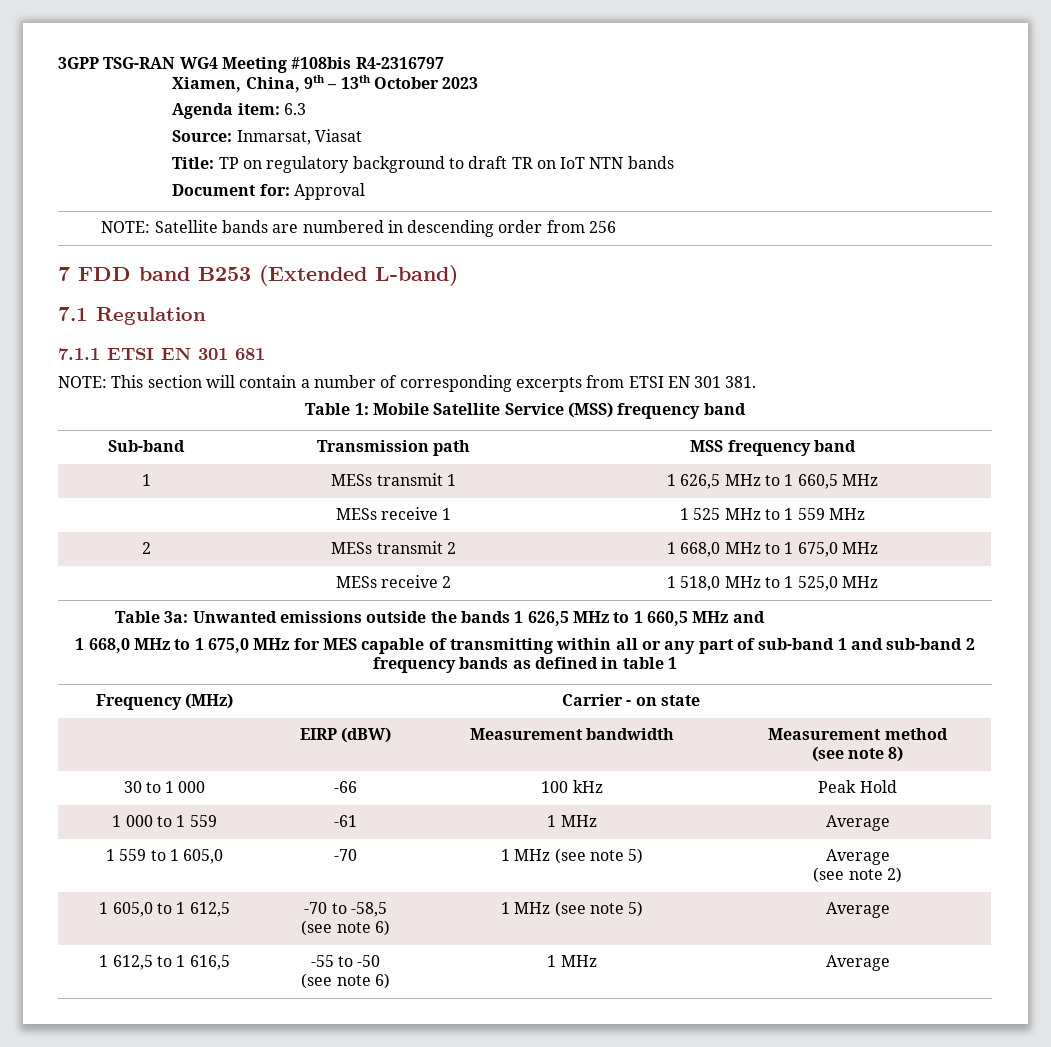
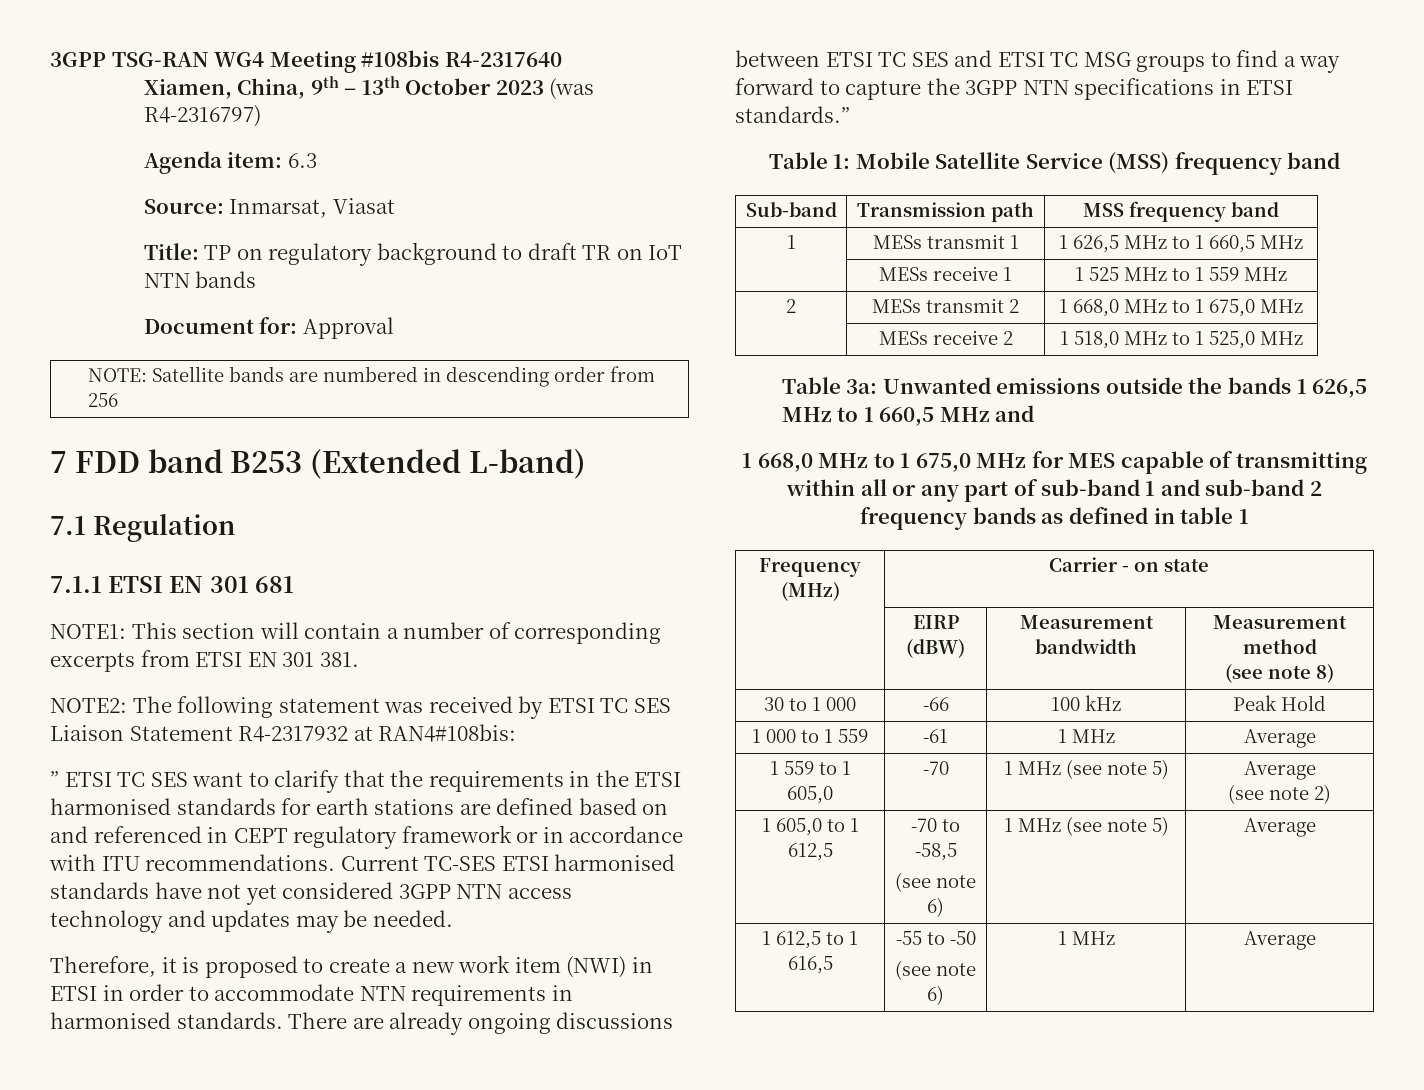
[355,57,444,69] R4-2316797 -> [444,52,562,67] R4-2317640
(479, 83) none -> [549,78,595,100] [143,105,261,127] (was R4-2316797)
[58,376,107,388] NOTE: -> [50,624,126,639] NOTE1:
(757, 382) none -> [50,696,671,719] [50,724,517,742] [50,770,682,793] [50,798,669,815] [50,825,684,849] [49,854,676,871] [50,882,572,905] [50,910,453,933] [50,955,653,978] [50,984,573,1006] [50,1012,674,1035] [735,50,1341,73] [735,78,1294,100] [735,106,850,123] // NOTE2: The following statement was received by ETSI TC SES Liaison Statement R4-2317932 at RAN4#108bis: // ” ETSI TC SES want to clarify that the requirements in the ETSI harmonised standards for earth stations are defined based on and referenced in CEPT regulatory framework or in accordance with ITU recommendations. Current TC-SES ETSI harmonised standards have not yet considered 3GPP NTN access technology and updates may be needed. // Therefore, it is proposed to create a new work item (NWI) in ETSI in order to accommodate NTN requirements in harmonised standards. There are already ongoing discussions between ETSI TC SES and ETSI TC MSG groups to find a way forward to capture the 3GPP NTN specifications in ETSI standards.”

